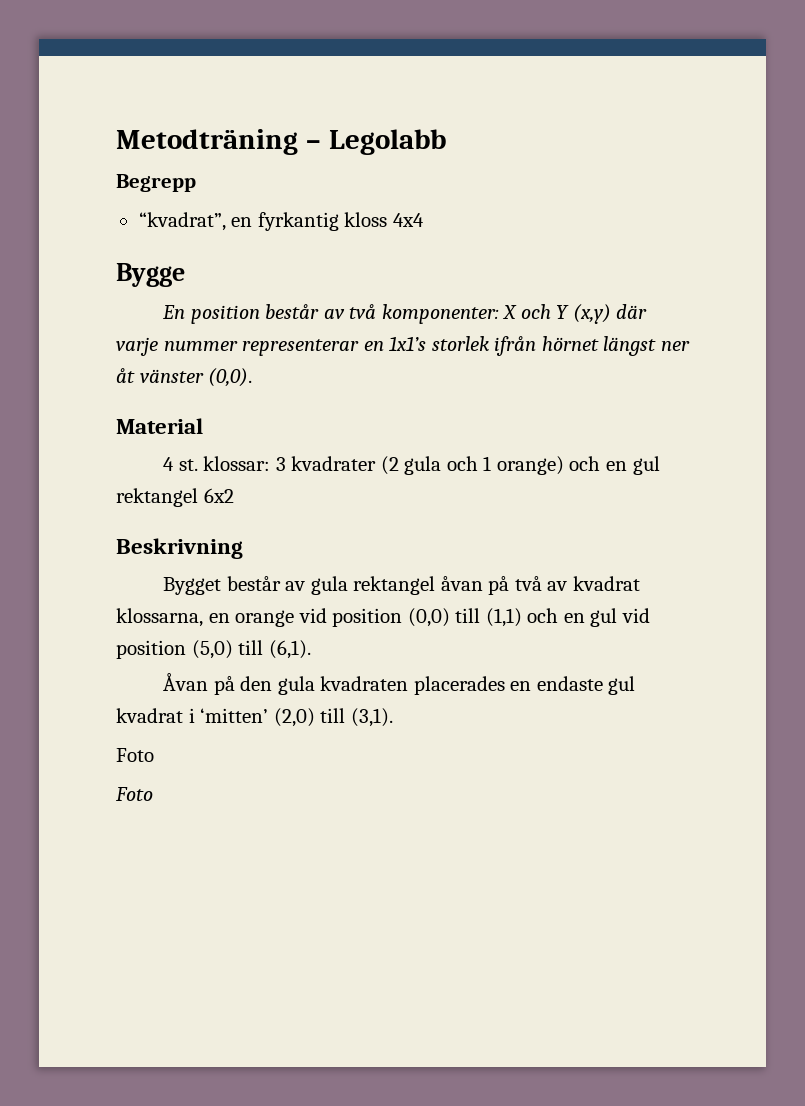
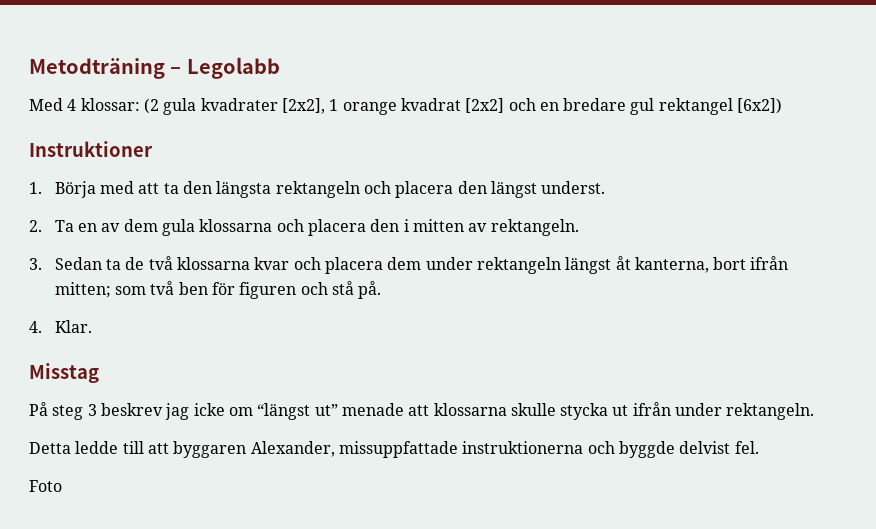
[116,174,196,192] [138,212,424,231] [116,263,185,287] [162,304,648,324] [116,336,690,356] [116,368,253,387] [116,418,203,434] [163,456,627,475] Begrepp // “kvadrat”, en fyrkantig kloss 4x4 // Bygge // En position består av två komponenter: X och Y (x,y) där varje nummer representerar en 1x1’s storlek ifrån hörnet längst ner åt vänster (0,0). // Material // 4 st. klossar: 3 kvadrater (2 gula och 1 orange) och en -> [29,98,627,115] Med 4 klossar: (2 gula kvadrater [2x2], 1 orange kvadrat [2x2] och en bredare
[203,488,234,503] [116,538,243,559] [163,576,640,595] [116,608,650,627] [116,640,311,659] [163,673,636,695] [116,708,393,727] [116,748,154,762] [115,787,153,801] 6x2 // Beskrivning // Bygget består av gula rektangel åvan på två av kvadrat klossarna, en orange vid position (0,0) till (1,1) och en gul vid position (5,0) till (6,1). // Åvan på den gula kvadraten placerades en endaste gul kvadrat i ‘mitten’ (2,0) till (3,1). // Foto // Foto -> [737,98,783,114] [29,141,153,157] [29,181,606,198] [29,219,579,236] [29,256,789,274] [54,281,382,299] [29,320,92,333] [29,363,99,383] [29,402,815,420] [29,441,759,458] [29,480,62,492] [6x2]) // Instruktioner // 1. Börja med att ta den längsta rektangeln och placera den längst underst. // 2. Ta en av dem gula klossarna och placera den i mitten av rektangeln. // 3. Sedan ta de två klossarna kvar och placera dem under rektangeln längst åt kanterna, bort ifrån mitten; som två ben för figuren och stå på. // 4. Klar. // Misstag // På steg 3 beskrev jag icke om “längst ut” menade att klossarna skulle stycka ut ifrån under rektangeln. // Detta ledde till att byggaren Alexander, missuppfattade instruktionerna och byggde delvist fel. // Foto

